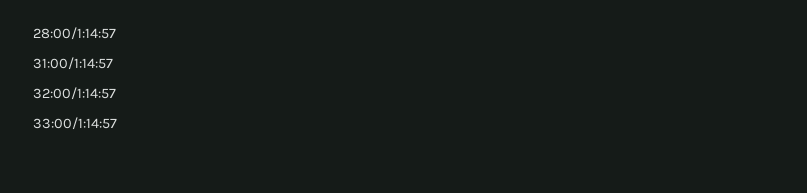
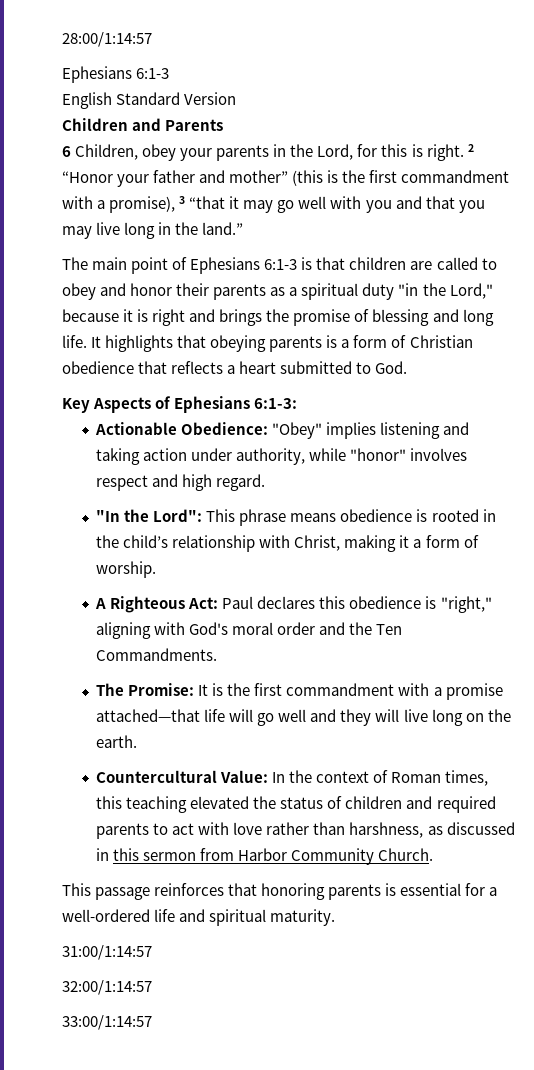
(116, 33) none -> [62,66,170,83] [62,92,237,109] [62,118,224,131] [62,144,474,161] [62,170,510,187] [62,196,485,213] [62,222,244,239] [62,257,497,274] [62,283,493,300] [62,309,494,326] [62,335,473,352] [62,361,408,374] [62,396,298,413] [95,422,470,439] [96,448,468,465] [96,474,266,491] [96,509,496,526] [96,535,479,552] [96,561,157,578] [95,596,492,613] [96,622,403,639] [96,648,218,661] [96,683,503,700] [96,709,511,726] [96,735,138,748] [96,770,489,786] [96,796,496,813] [96,822,515,839] [96,848,434,865] [62,883,498,900] [62,909,336,926] // Ephesians 6:1-3 // English Standard Version // Children and Parents // 6 Children, obey your parents in the Lord, for this is right. 2 “Honor your father and mother” (this is the first commandment with a promise), 3 “that it may go well with you and that you may live long in the land.” // The main point of Ephesians 6:1-3 is that children are called to obey and honor their parents as a spiritual duty "in the Lord," because it is right and brings the promise of blessing and long life. It highlights that obeying parents is a form of Christian obedience that reflects a heart submitted to God. // Key Aspects of Ephesians 6:1-3: // Actionable Obedience: "Obey" implies listening and taking action under authority, while "honor" involves respect and high regard. // "In the Lord": This phrase means obedience is rooted in the child’s relationship with Christ, making it a form of worship. // A Righteous Act: Paul declares this obedience is "right," aligning with God's moral order and the Ten Commandments. // The Promise: It is the first commandment with a promise attached—that life will go well and they will live long on the earth. // Countercultural Value: In the context of Roman times, this teaching elevated the status of children and required parents to act with love rather than harshness, as discussed in this sermon from Harbor Community Church. // This passage reinforces that honoring parents is essential for a well-ordered life and spiritual maturity.

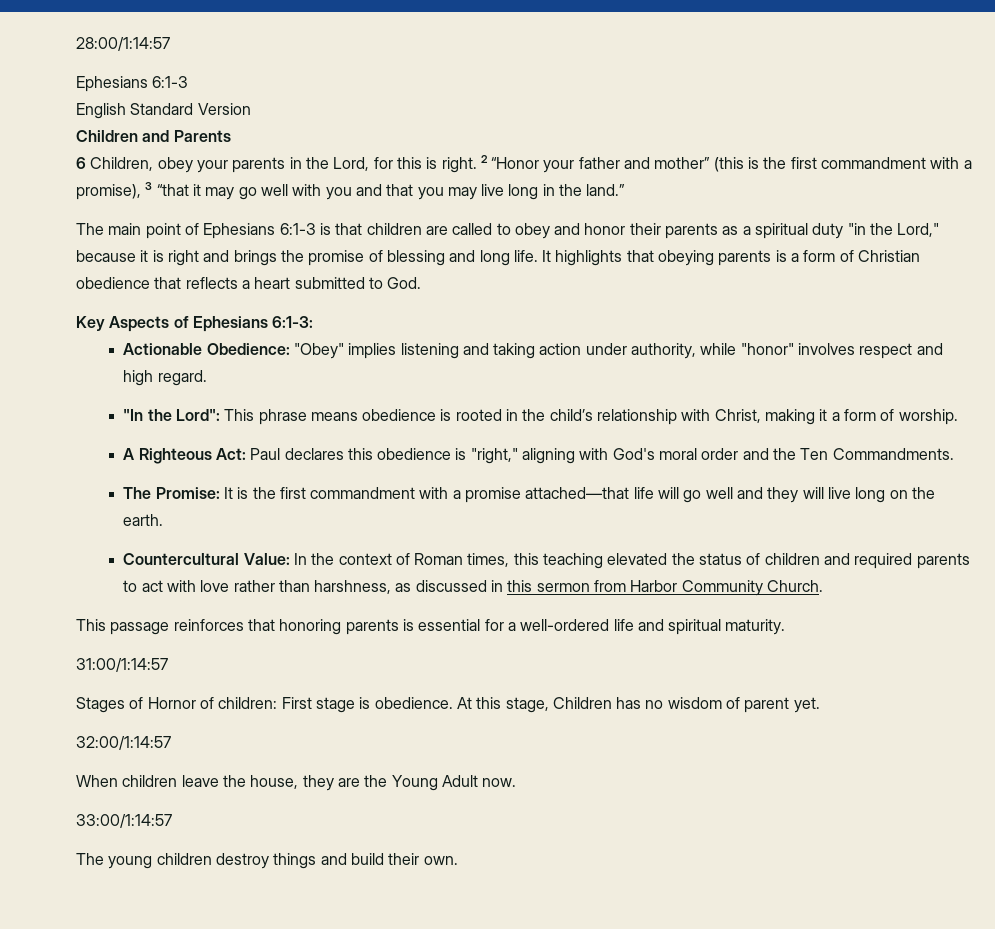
[62,980,152,995] [62,1015,152,1030] 32:00/1:14:57 // 33:00/1:14:57 -> [76,697,820,713] [76,736,171,750] [76,775,517,791] [76,814,172,828] [76,853,458,869] Stages of Hornor of children: First stage is obedience. At this stage, Children has no wisdom of parent yet. // 32:00/1:14:57 // When children leave the house, they are the Young Adult now. // 33:00/1:14:57 // The young children destroy things and build their own.

